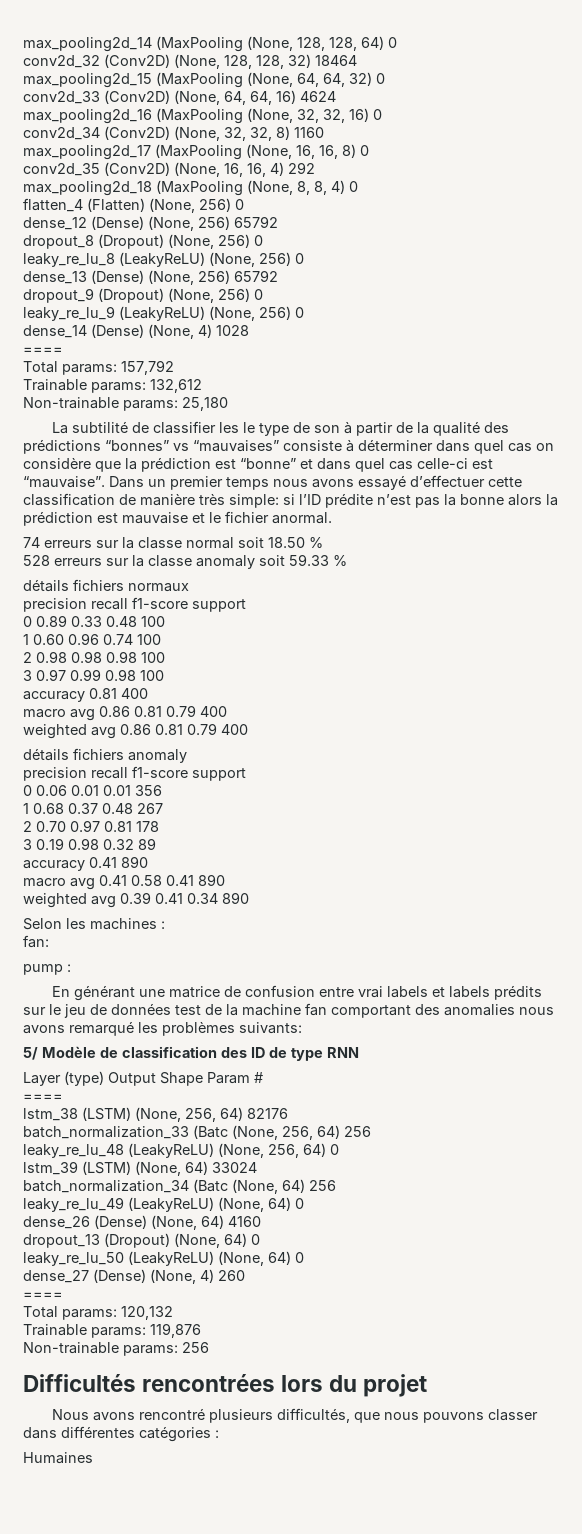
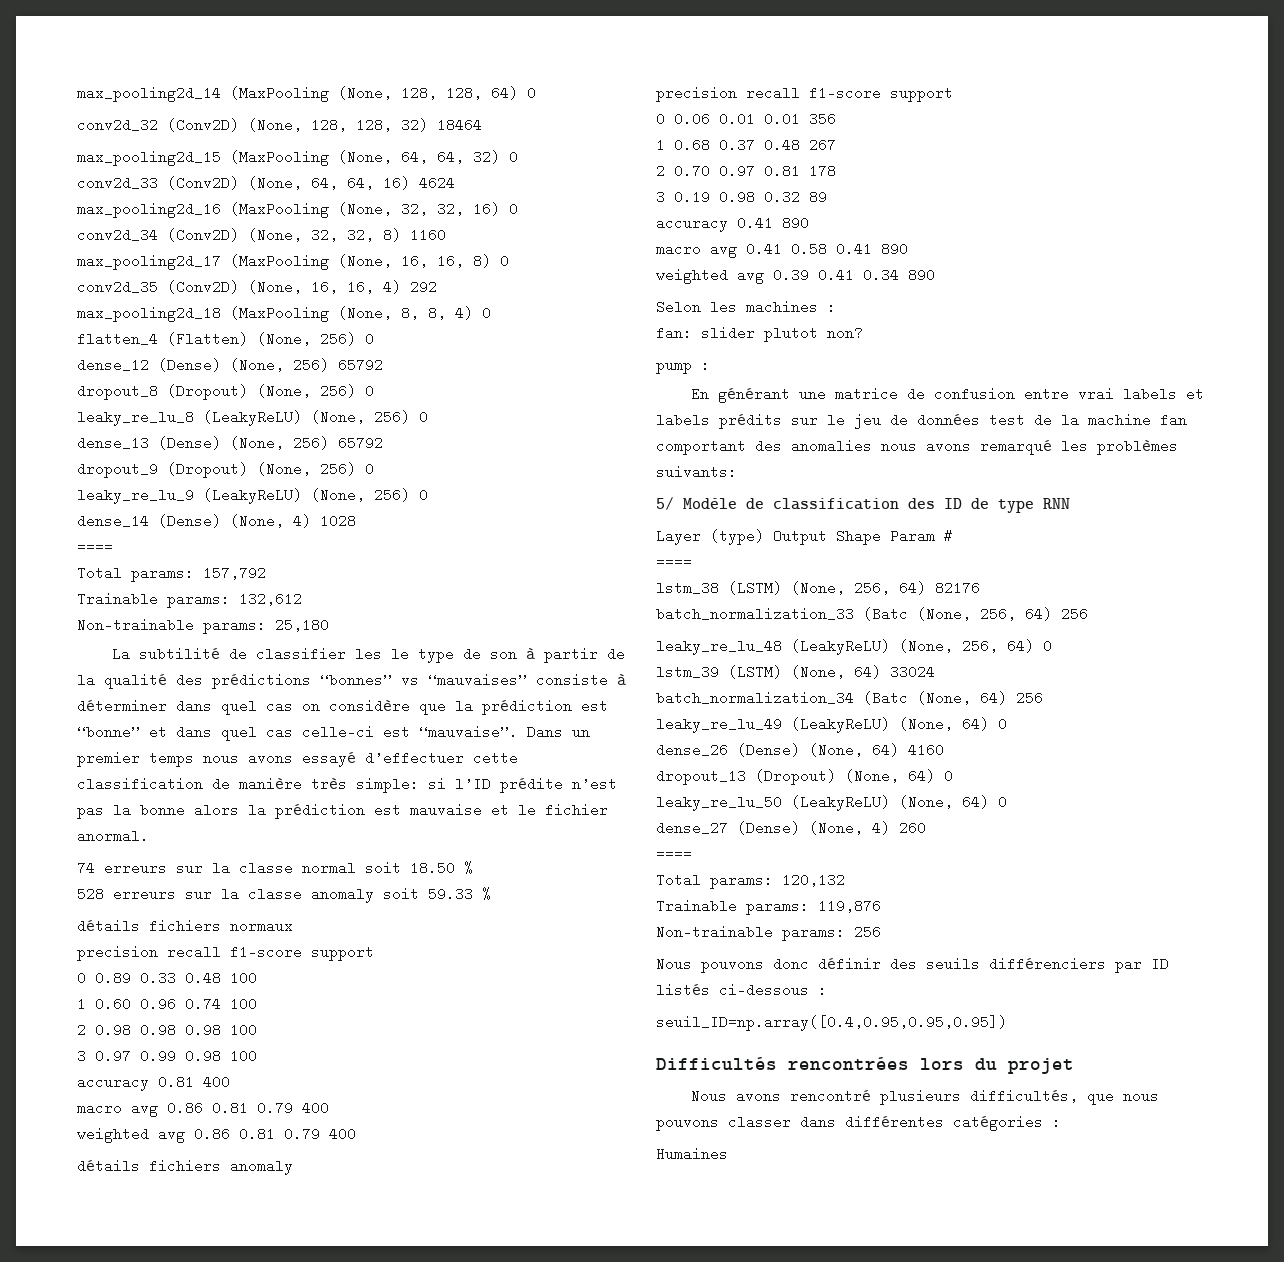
(49, 941) none -> [701,326,863,342] slider plutot non?
(209, 1347) none -> [656,957,1169,973] [656,983,827,997] [656,1015,1007,1031] // Nous pouvons donc définir des seuils différenciers par ID listés ci-dessous : // seuil_ID=np.array([0.4,0.95,0.95,0.95])

